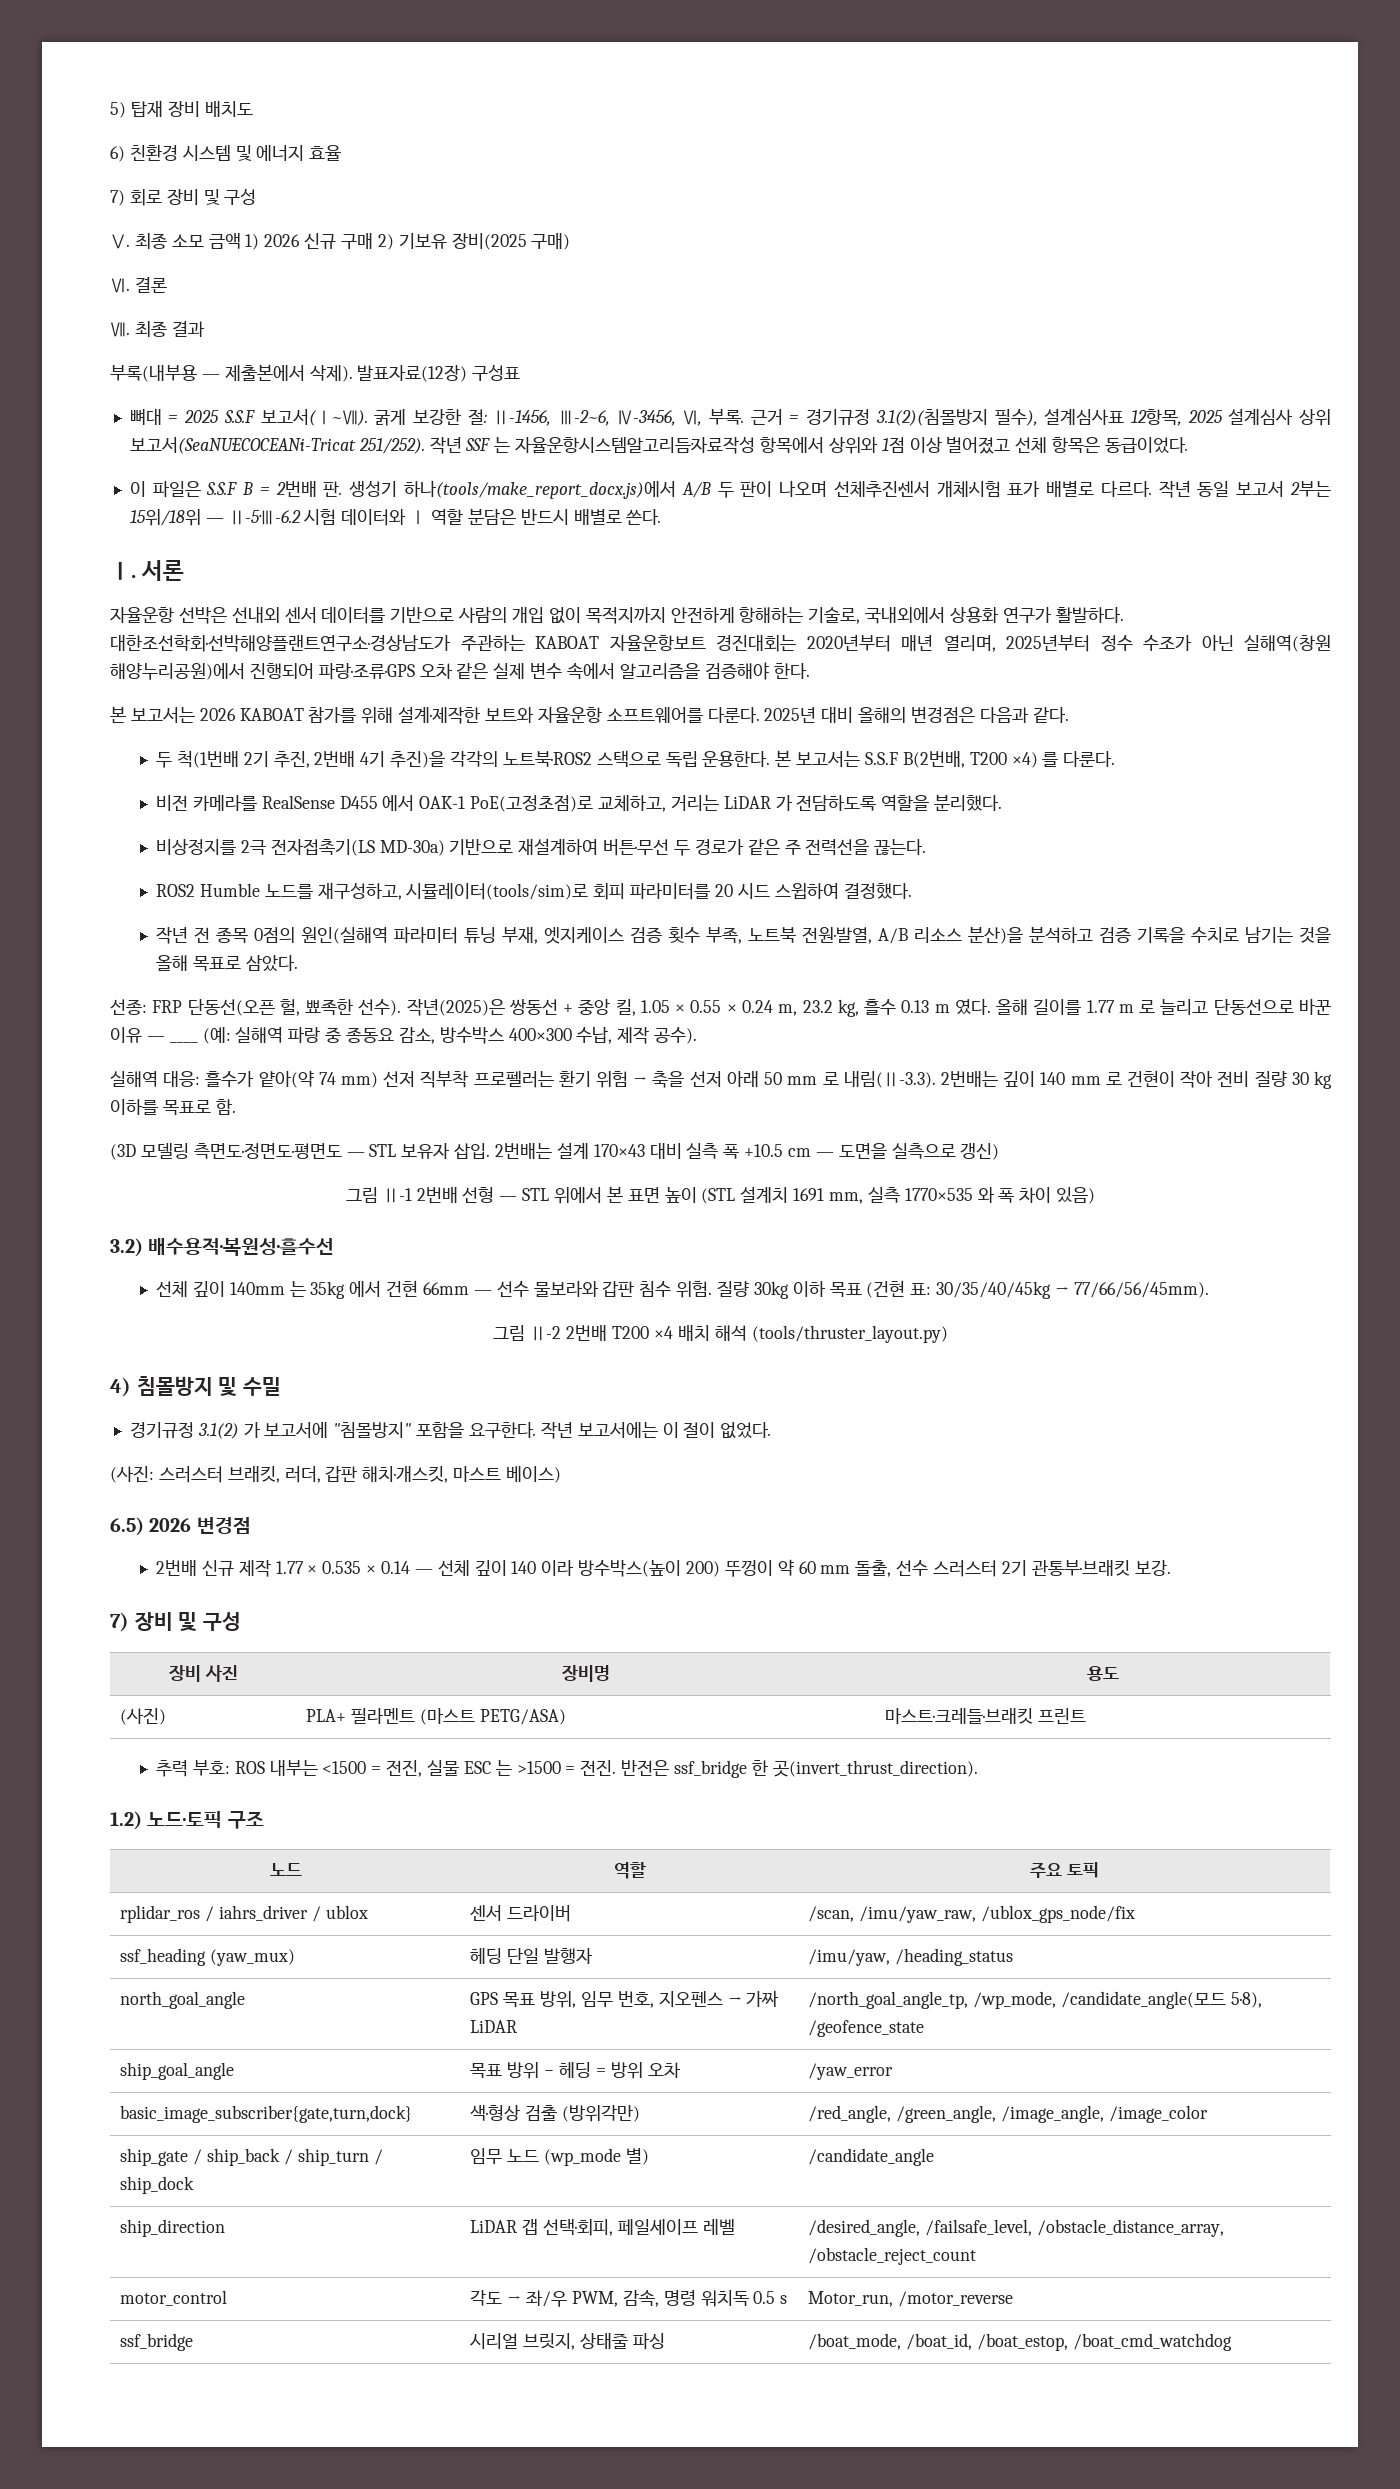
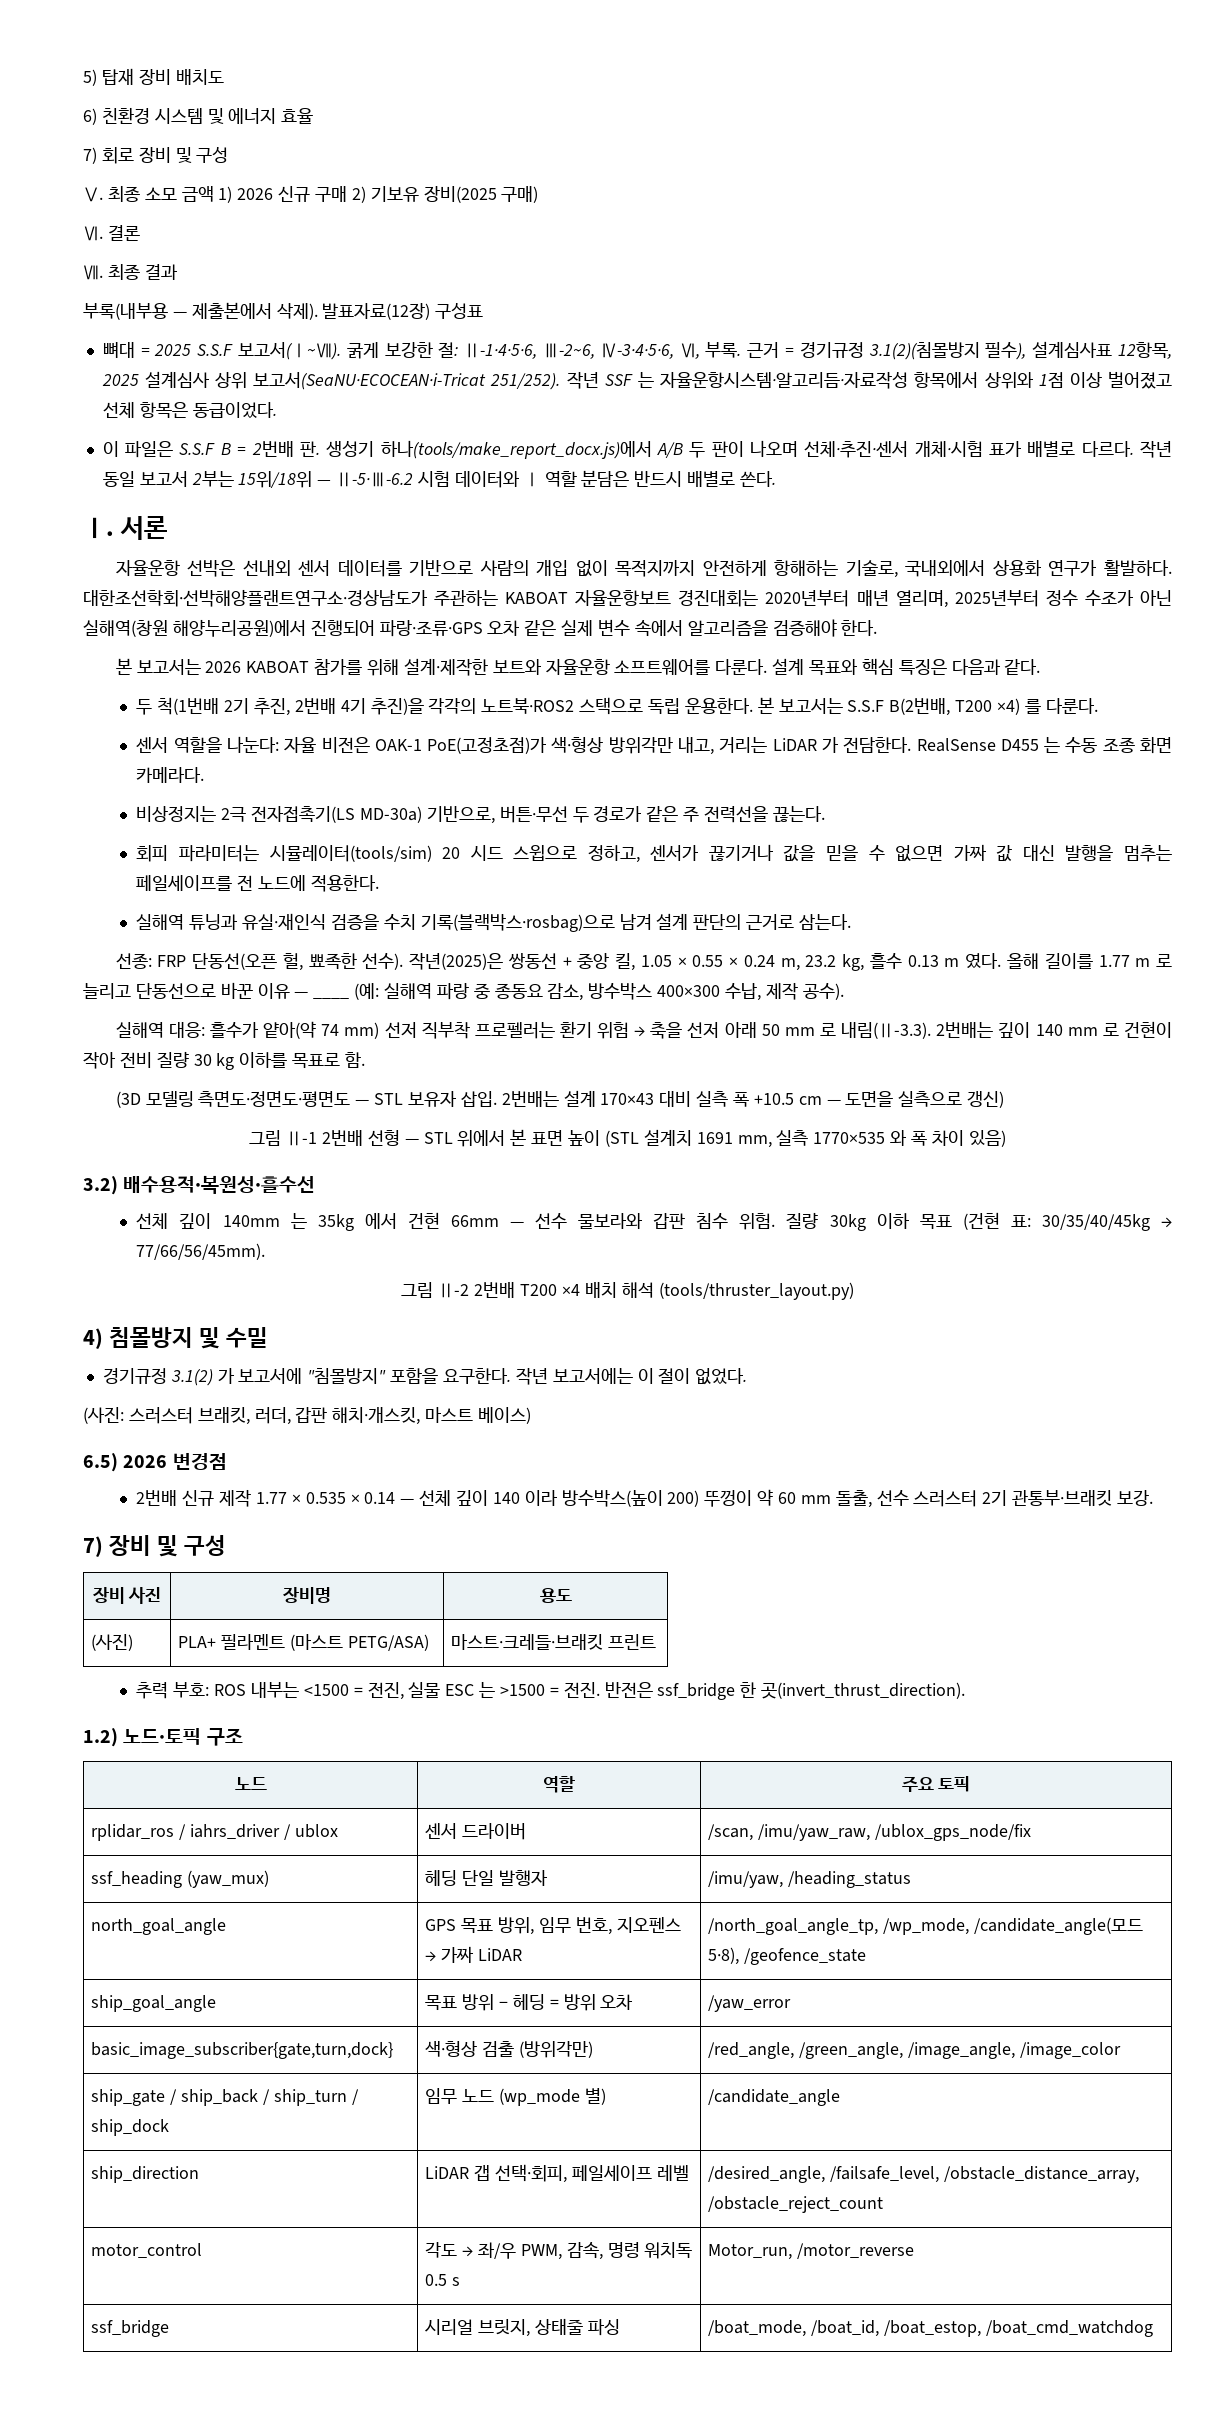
[764,706,976,723] 2025년 대비 올해의 변경점은 -> [772,658,947,676] 설계 목표와 핵심 특징은
[155,794,1003,812] [155,839,236,855] 비전 카메라를 RealSense D455 에서 OAK-1 PoE(고정초점)로 교체하고, 거리는 LiDAR 가 전담하도록 역할을 분리했다. // 비상정지를 -> [136,736,1172,755] [136,767,205,783] [136,806,217,822] 센서 역할을 나눈다: 자율 비전은 OAK-1 PoE(고정초점)가 색·형상 방위각만 내고, 거리는 LiDAR 가 전담한다. RealSense D455 는 수동 조종 화면 카메라다. // 비상정지는
[449,838,599,855] 기반으로 재설계하여 -> [426,806,495,824] 기반으로,
[155,882,912,900] [155,926,1331,944] [155,955,298,972] ROS2 Humble 노드를 재구성하고, 시뮬레이터(tools/sim)로 회피 파라미터를 20 시드 스윕하여 결정했다. // 작년 전 종목 0점의 원인(실해역 파라미터 튜닝 부재, 엣지케이스 검증 횟수 부족, 노트북 전원·발열, A/B 리소스 분산)을 분석하고 검증 기록을 수치로 남기는 것을 올해 목표로 삼았다. -> [136,844,1172,863] [136,875,379,892] [136,913,852,932] 회피 파라미터는 시뮬레이터(tools/sim) 20 시드 스윕으로 정하고, 센서가 끊기거나 값을 믿을 수 없으면 가짜 값 대신 발행을 멈추는 페일세이프를 전 노드에 적용한다. // 실해역 튜닝과 유실·재인식 검증을 수치 기록(블랙박스·rosbag)으로 남겨 설계 판단의 근거로 삼는다.

